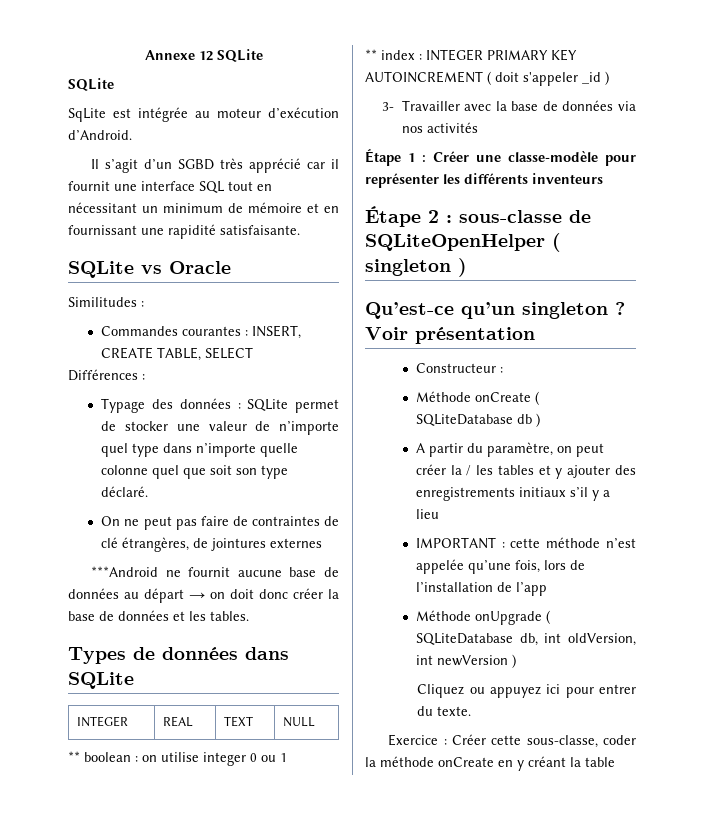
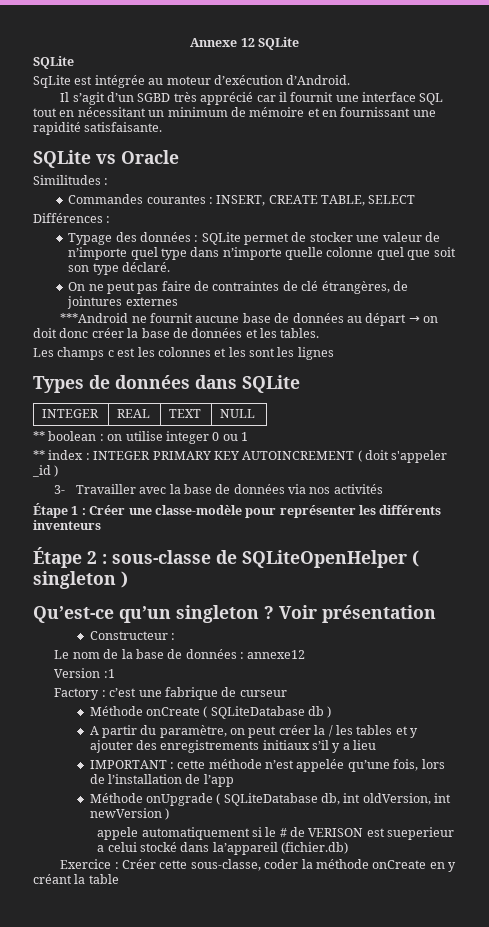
(249, 616) none -> [33,347,334,360] // Les champs c est les colonnes et les sont les lignes
(503, 370) none -> [54,649,306,659] [54,668,115,678] [54,687,287,700] // Le nom de la base de données : annexe12 // Version :1 // Factory : c’est une fabrique de curseur
[417,684,636,698] [417,706,472,716] Cliquez ou appuyez ici pour entrer du texte. -> [97,827,455,840] [97,842,349,855] appele automatiquement si le # de VERISON est sueperieur a celui stocké dans la’appareil (fichier.db)

